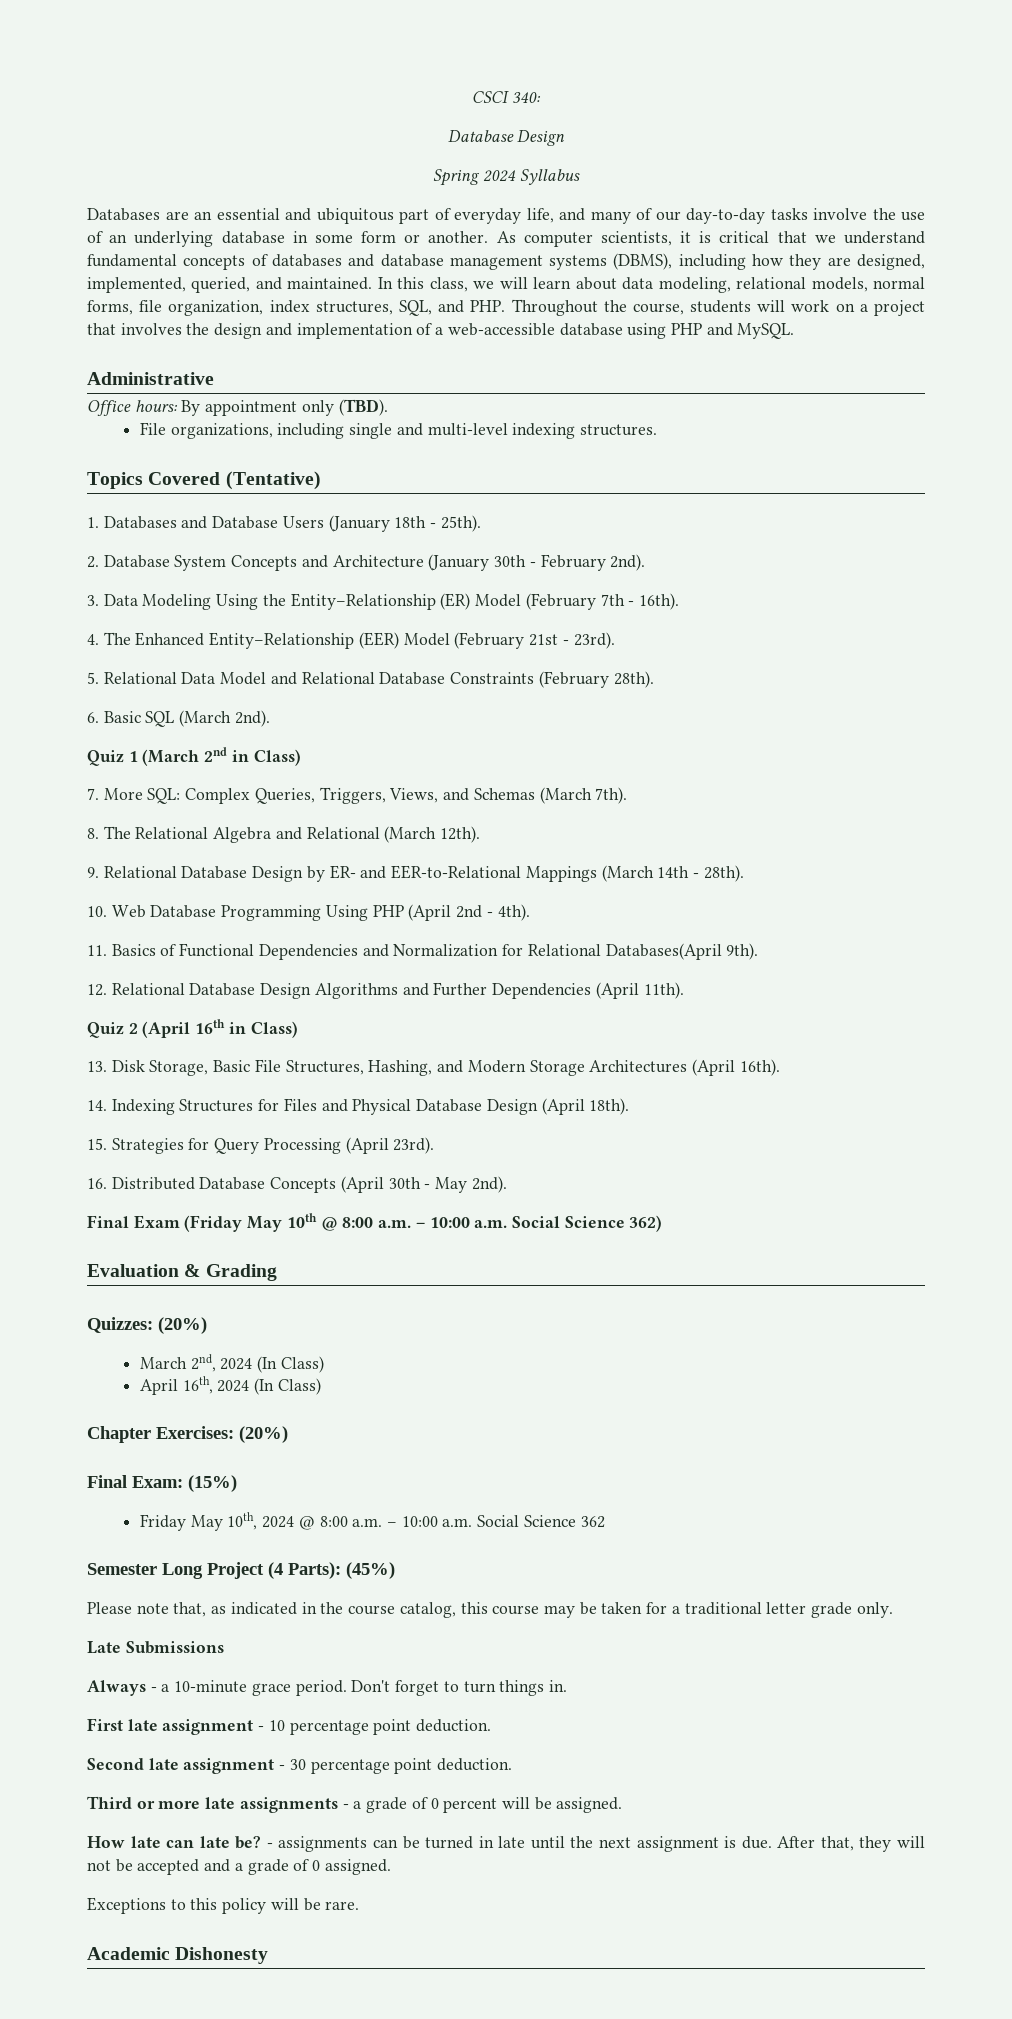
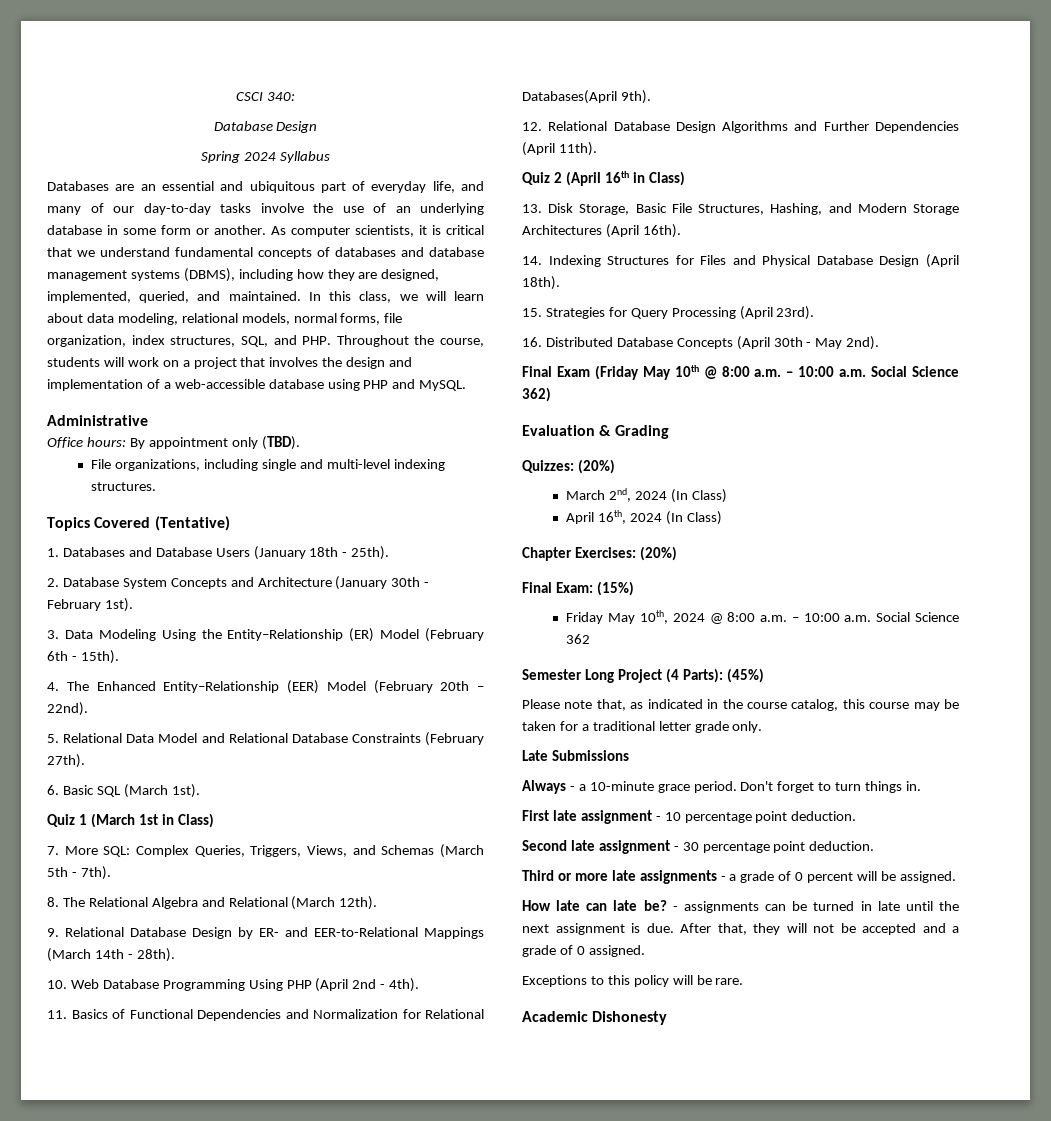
[610,554,646,571] 2nd). -> [104,598,133,612] 1st).
[600,593,679,610] 7th - 16th). -> [47,650,119,664] 6th - 15th).
[529,632,615,649] 21st - 23rd). -> [440,681,484,691] [47,702,88,716] 20th – 22nd).
[613,671,654,688] 28th). -> [47,754,85,768] 27th).
[234,710,270,727] 2nd). -> [171,784,200,798] 1st).
[204,747,228,762] 2nd -> [138,814,158,825] 1st
(592, 795) none -> [47,867,77,877] 5th -

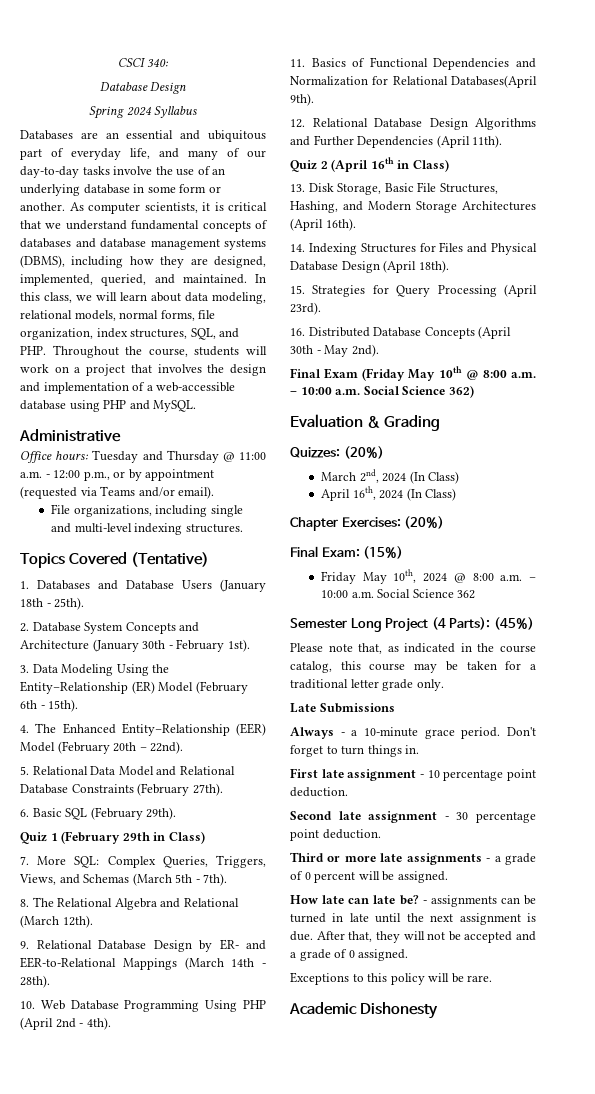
[129,436,300,450] By appointment only (TBD). -> [92,450,266,463] [20,469,215,481] [20,486,215,499] Tuesday and Thursday @ 11:00 a.m. - 12:00 p.m., or by appointment (requested via Teams and/or email).
[123,784,200,798] (March 1st). -> [90,807,177,820] (February 29th).
[90,813,158,828] (March 1st -> [61,831,150,844] (February 29th

